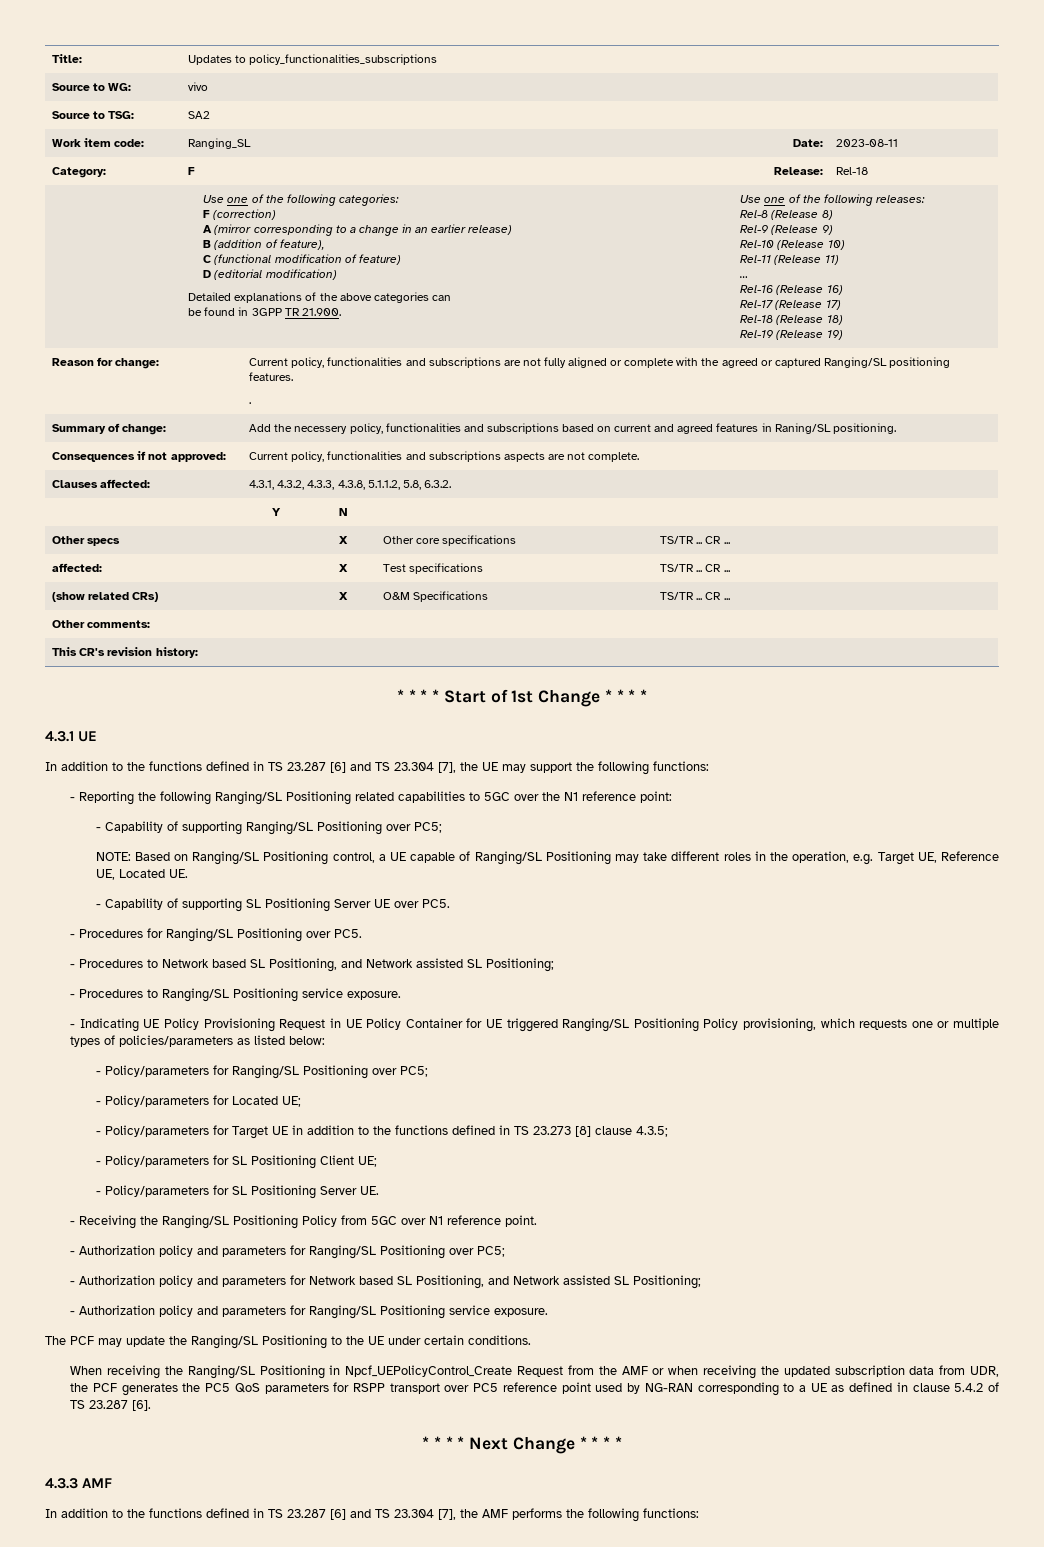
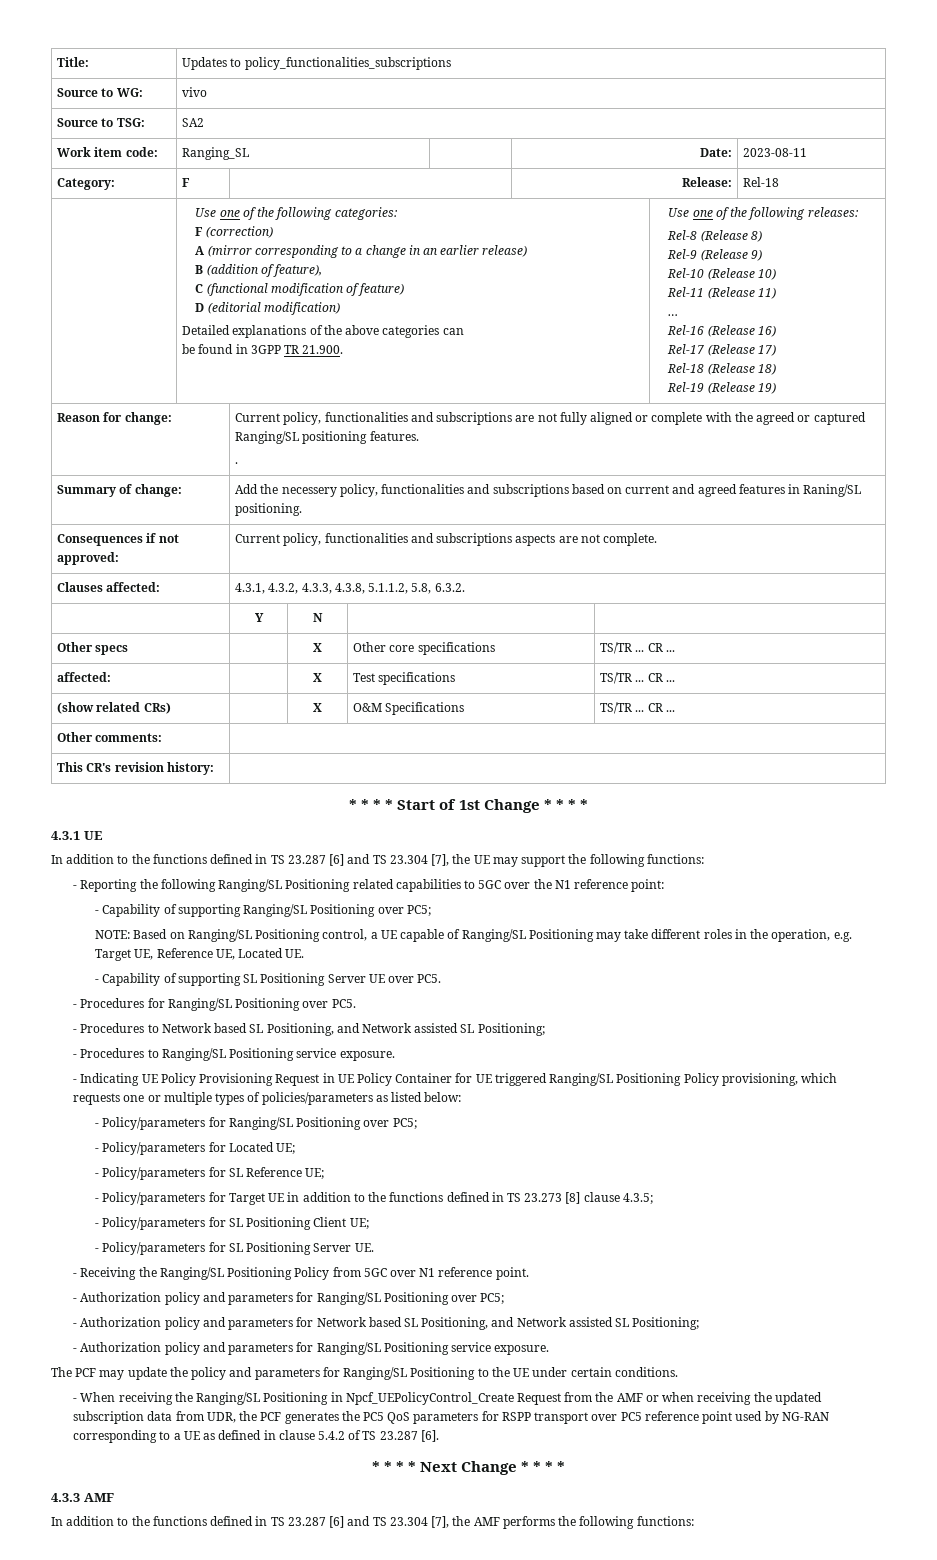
(301, 1101) none -> [95,1167,325,1180] // - Policy/parameters for SL Reference UE;
(187, 1340) none -> [191,1367,340,1380] policy and parameters for
(531, 1340) none -> [73,1398,78,1402] -

